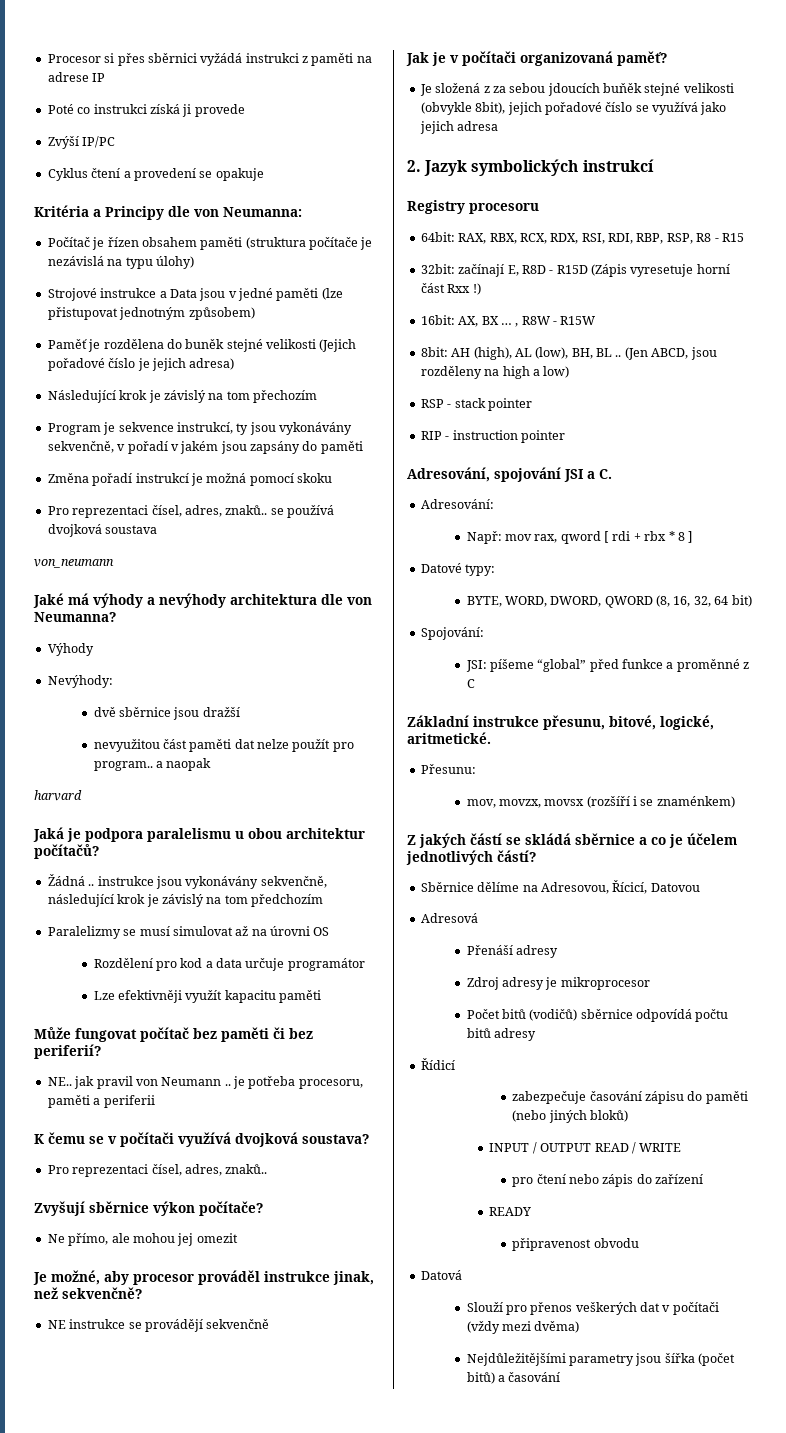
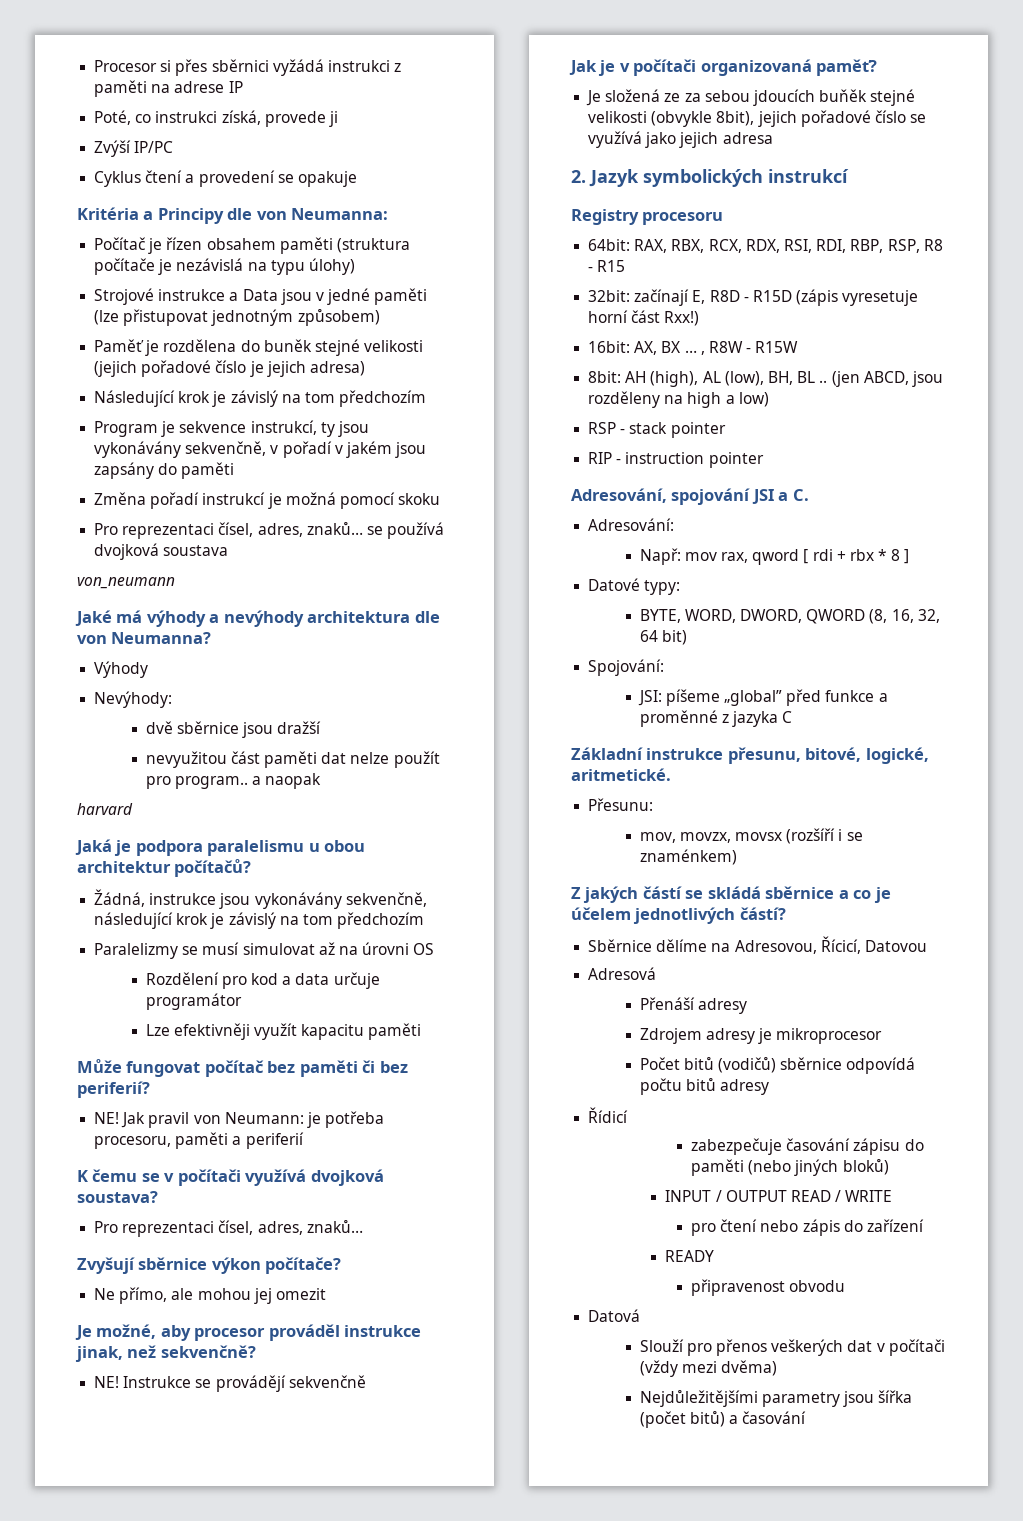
[47,104,74,114] Poté -> [94,110,132,125] Poté,
[149,104,180,114] získá -> [221,110,326,127] získá, provede
[194,104,245,117] provede -> (338, 119) none
[319,339,357,352] (Jejich -> [94,361,138,377] (jejich
[253,390,317,403] přechozím -> [339,390,427,407] předchozím
[225,505,268,515] znaků.. -> [306,522,363,535] znaků…
[47,874,95,886] Žádná .. -> [94,889,146,907] Žádná,
[47,1076,231,1089] NE.. jak pravil von Neumann .. -> [94,1112,304,1128] NE! Jak pravil von Neumann:
[103,1095,155,1108] periferii -> [245,1132,304,1149] periferií
[225,1164,268,1174] znaků.. -> [306,1220,363,1233] znaků…
[47,1319,126,1329] NE instrukce -> [94,1376,192,1388] NE! Instrukce
[483,86,490,93] z -> [664,93,681,102] ze
[591,264,627,277] (Zápis -> [796,289,839,306] (zápis
[447,283,481,295] Rxx !) -> [664,311,700,326] Rxx!)
[624,347,648,360] (Jen -> [831,371,860,387] (jen
[537,659,587,672] “global” -> [723,690,782,706] „global”
(750, 665) none -> [731,711,778,727] jazyka
[466,977,499,990] Zdroj -> [639,1028,702,1044] Zdrojem

